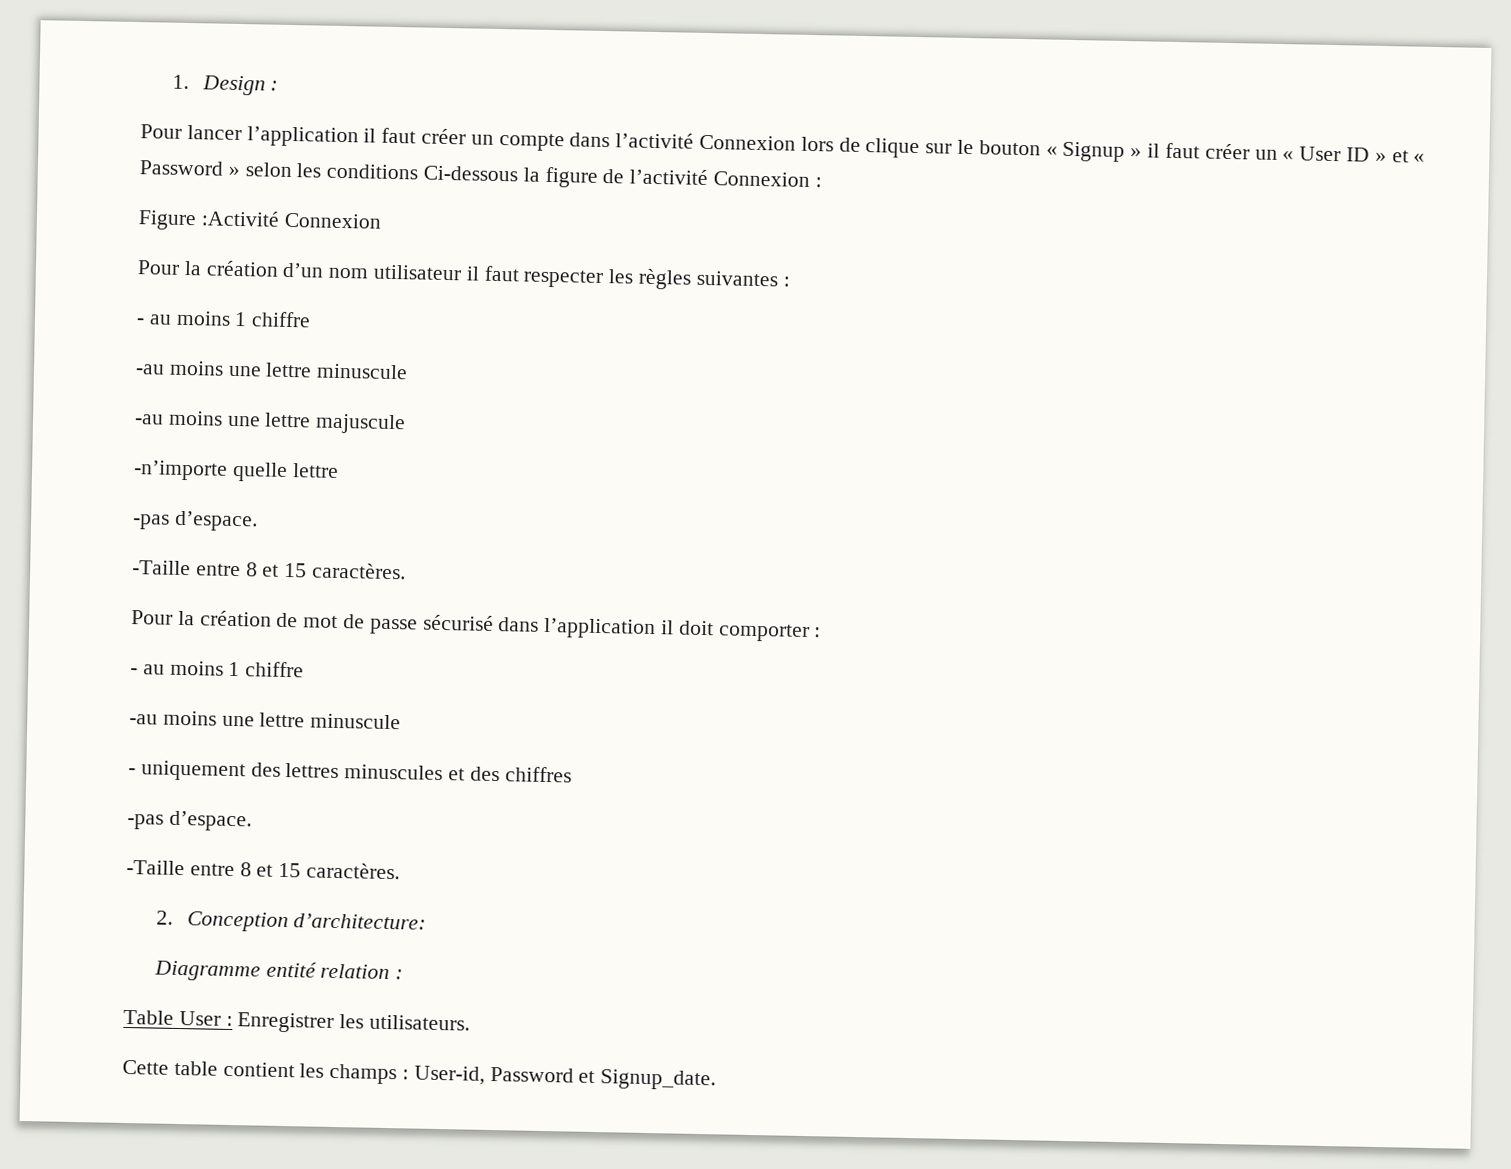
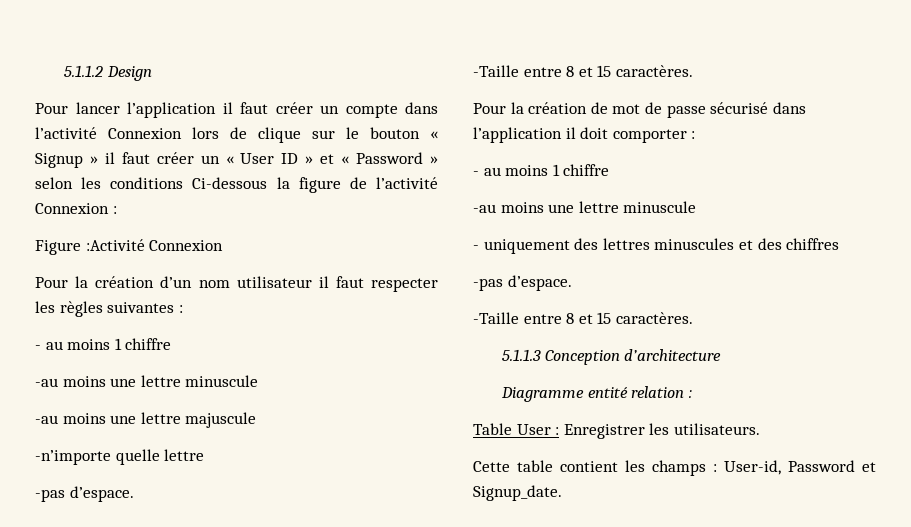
[171,74,189,90] 1. -> [63,65,103,77] 5.1.1.2
[270,80,279,91] : -> (152, 73) none
[155,910,427,933] 2. Conception d’architecture: -> [501,349,722,365] 5.1.1.3 Conception d’architecture

